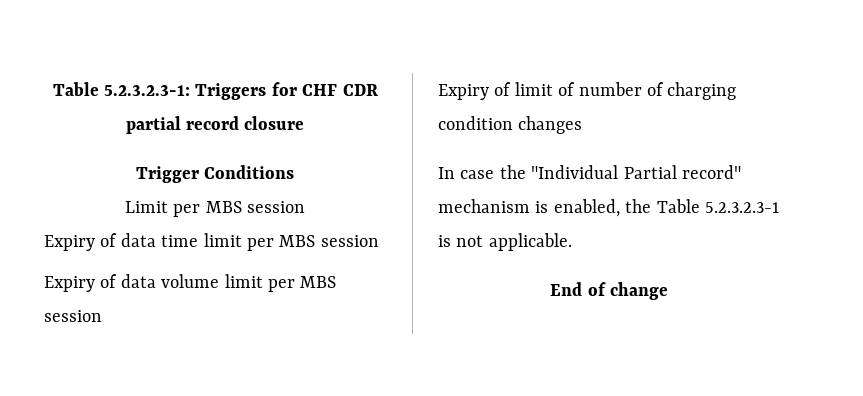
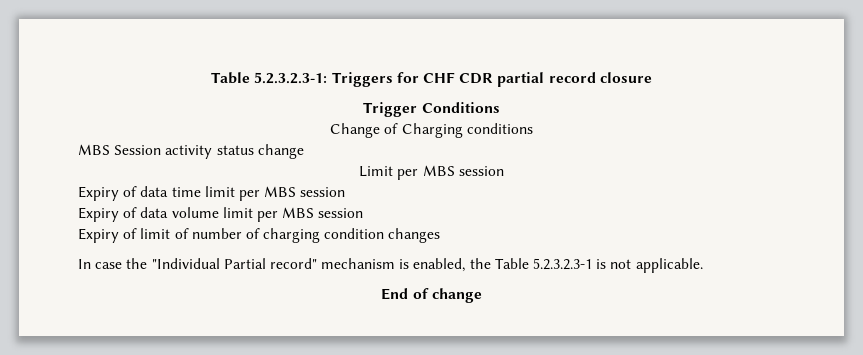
(295, 172) none -> [330,123,533,138] [78,144,304,159] // Change of Charging conditions // MBS Session activity status change

